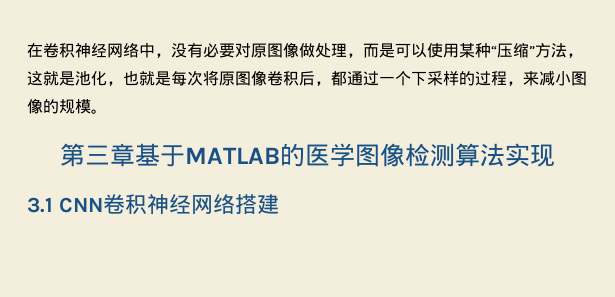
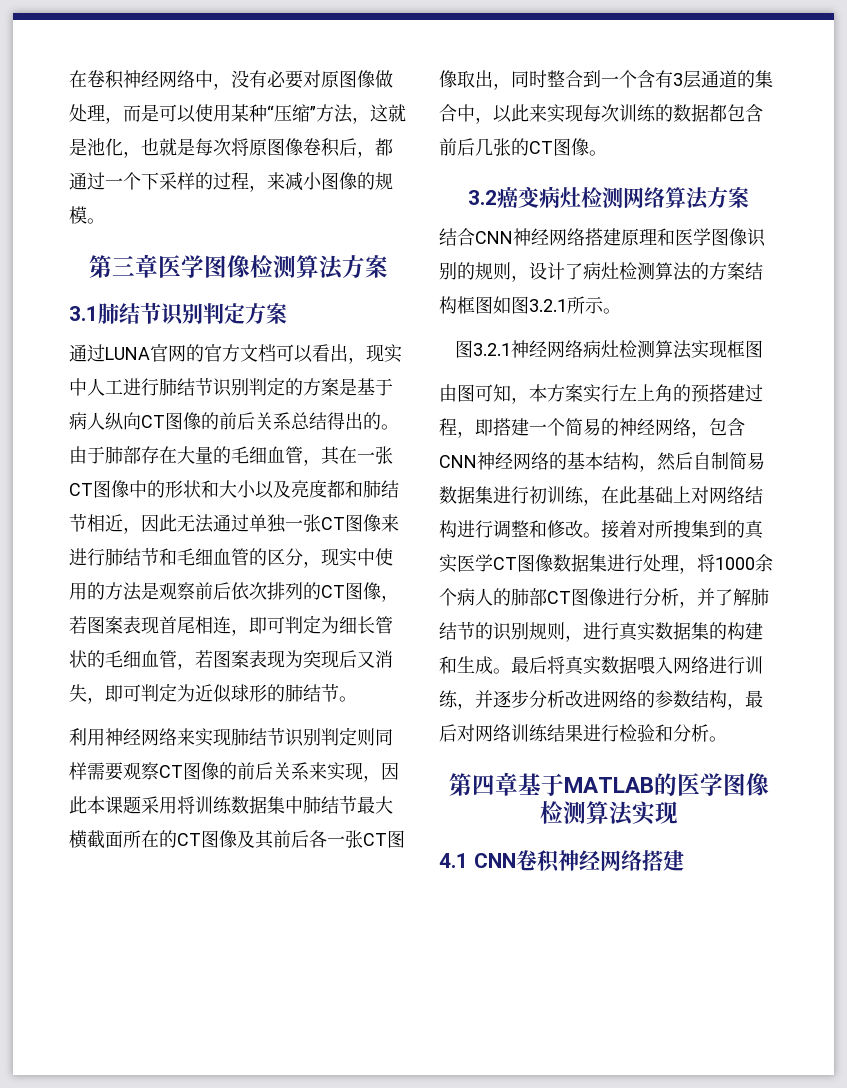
(135, 155) none -> [158,255,388,280] [69,302,287,326] [69,344,402,364] [69,377,393,397] [69,412,399,430] [69,446,393,466] [69,480,399,499] [69,514,399,534] [69,548,393,568] [69,582,399,602] [69,615,393,636] [69,650,393,670] [69,683,357,704] [69,727,393,747] [69,762,399,782] [69,796,393,814] [69,830,405,849] [439,70,773,90] [439,104,763,124] [439,138,607,156] [468,186,749,210] [439,228,766,247] [439,262,763,282] [439,296,621,314] [454,340,763,359] [439,384,763,404] [439,418,745,438] [439,452,765,472] [439,486,763,506] [439,520,764,539] [439,554,773,574] [439,588,769,608] [439,622,763,642] [439,656,763,675] [439,690,763,710] [439,724,727,742] [448,772,518,796] 医学图像检测算法方案 // 3.1肺结节识别判定方案 // 通过LUNA官网的官方文档可以看出，现实中人工进行肺结节识别判定的方案是基于病人纵向CT图像的前后关系总结得出的。由于肺部存在大量的毛细血管，其在一张CT图像中的形状和大小以及亮度都和肺结节相近，因此无法通过单独一张CT图像来进行肺结节和毛细血管的区分，现实中使用的方法是观察前后依次排列的CT图像，若图案表现首尾相连，即可判定为细长管状的毛细血管，若图案表现为突现后又消失，即可判定为近似球形的肺结节。 // 利用神经网络来实现肺结节识别判定则同样需要观察CT图像的前后关系来实现，因此本课题采用将训练数据集中肺结节最大横截面所在的CT图像及其前后各一张CT图像取出，同时整合到一个含有3层通道的集合中，以此来实现每次训练的数据都包含前后几张的CT图像。 // 3.2癌变病灶检测网络算法方案 // 结合CNN神经网络搭建原理和医学图像识别的规则，设计了病灶检测算法的方案结构框图如图3.2.1所示。 // 图3.2.1神经网络病灶检测算法实现框图 // 由图可知，本方案实行左上角的预搭建过程，即搭建一个简易的神经网络，包含CNN神经网络的基本结构，然后自制简易数据集进行初训练，在此基础上对网络结构进行调整和修改。接着对所搜集到的真实医学CT图像数据集进行处理，将1000余个病人的肺部CT图像进行分析，并了解肺结节的识别规则，进行真实数据集的构建和生成。最后将真实数据喂入网络进行训练，并逐步分析改进网络的参数结构，最后对网络训练结果进行检验和分析。 // 第四章
[27,197,53,213] 3.1 -> [439,853,468,868] 4.1

